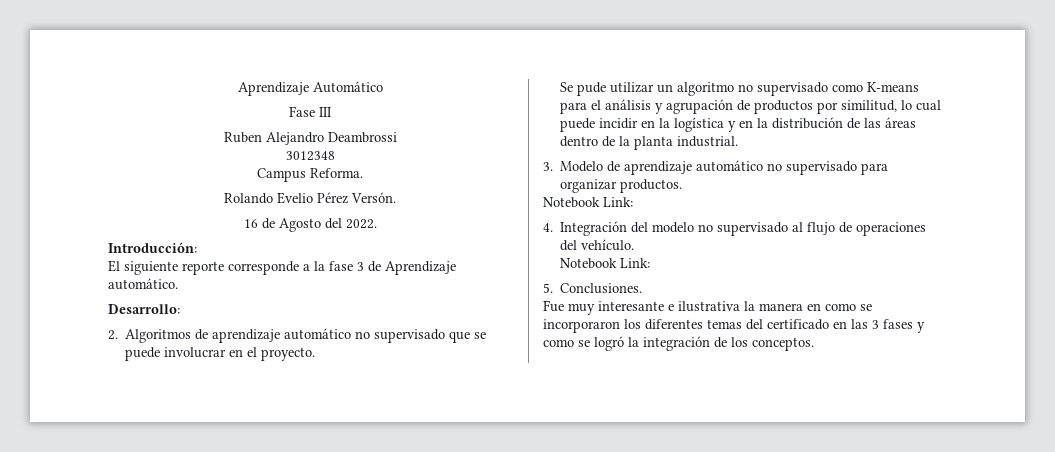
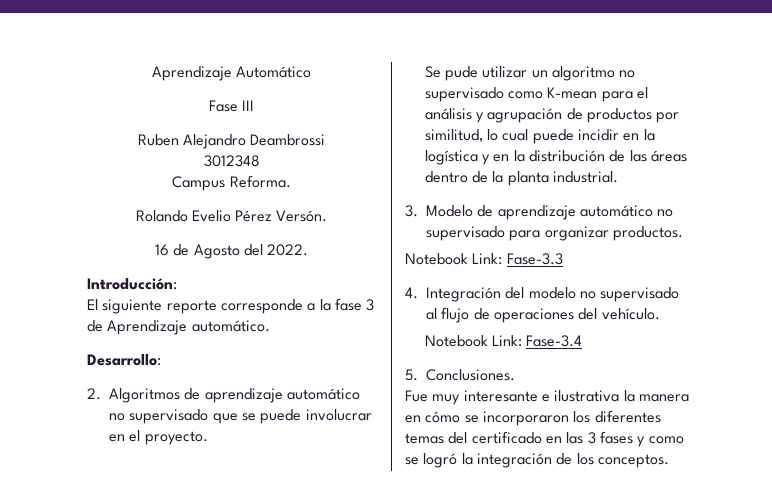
[867,82,920,92] K-means -> [547,87,598,99] K-mean
(633, 202) none -> [506,253,563,265] Fase-3.3
(651, 263) none -> [526,335,583,347] Fase-3.4
[825,303,856,311] como -> [425,411,461,423] cómo

